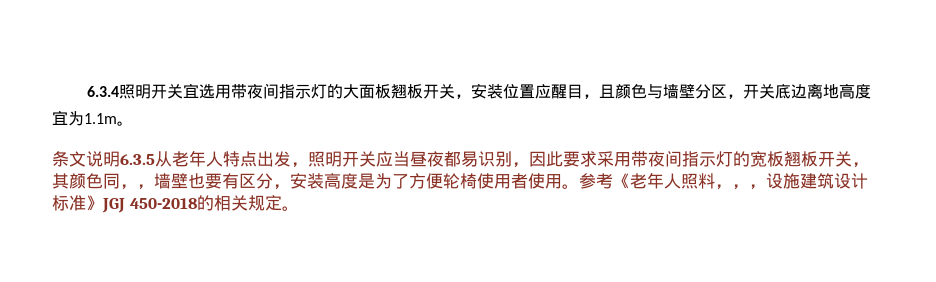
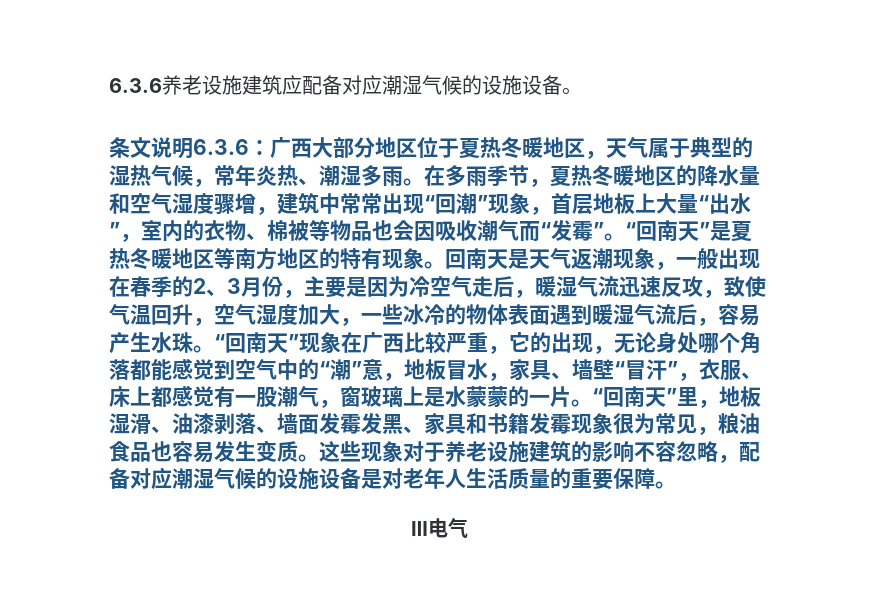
[87,83,872,99] [52,110,133,126] [52,150,869,168] [52,172,868,190] [52,195,299,213] 6.3.4照明开关宜选用带夜间指示灯的大面板翘板开关，安装位置应醒目，且颜色与墙壁分区，开关底边离地高度宜为1.1m。 // 条文说明6.3.5从老年人特点出发，照明开关应当昼夜都易识别，因此要求采用带夜间指示灯的宽板翘板开关，其颜色同，，墙壁也要有区分，安装高度是为了方便轮椅使用者使用。参考《老年人照料，，，设施建筑设计标准》JGJ 450-2018的相关规定。 -> [109,75,582,95] [109,137,753,159] [109,165,760,187] [109,192,751,215] [109,220,752,242] [109,248,760,270] [109,276,766,298] [109,304,760,326] [109,331,761,354] [109,358,762,381] [109,385,761,408] [109,413,760,435] [109,440,760,463] [109,467,676,490] [410,518,468,538] 6.3.6养老设施建筑应配备对应潮湿气候的设施设备。 // 条文说明6.3.6：广西大部分地区位于夏热冬暖地区，天气属于典型的湿热气候，常年炎热、潮湿多雨。在多雨季节，夏热冬暖地区的降水量和空气湿度骤增，建筑中常常出现“回潮”现象，首层地板上大量“出水”，室内的衣物、棉被等物品也会因吸收潮气而“发霉”。“回南天”是夏热冬暖地区等南方地区的特有现象。回南天是天气返潮现象，一般出现在春季的2、3月份，主要是因为冷空气走后，暖湿气流迅速反攻，致使气温回升，空气湿度加大，一些冰冷的物体表面遇到暖湿气流后，容易产生水珠。“回南天”现象在广西比较严重，它的出现，无论身处哪个角落都能感觉到空气中的“潮”意，地板冒水，家具、墙壁“冒汗”，衣服、床上都感觉有一股潮气，窗玻璃上是水蒙蒙的一片。“回南天”里，地板湿滑、油漆剥落、墙面发霉发黑、家具和书籍发霉现象很为常见，粮油食品也容易发生变质。这些现象对于养老设施建筑的影响不容忽略，配备对应潮湿气候的设施设备是对老年人生活质量的重要保障。 // Ⅲ电气

